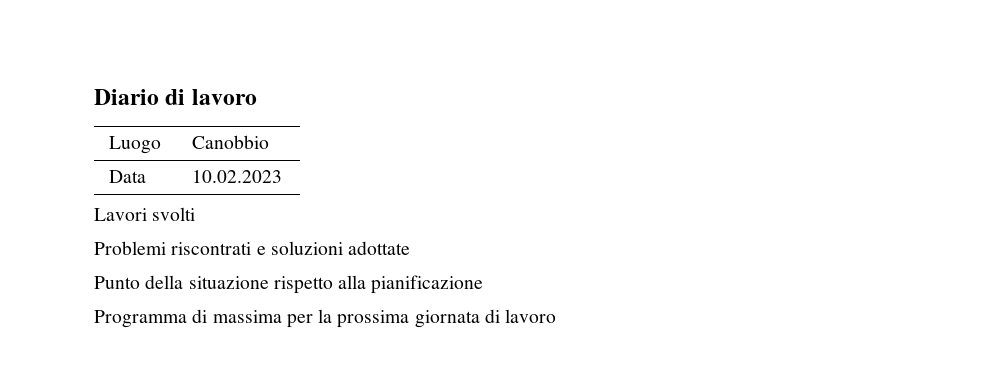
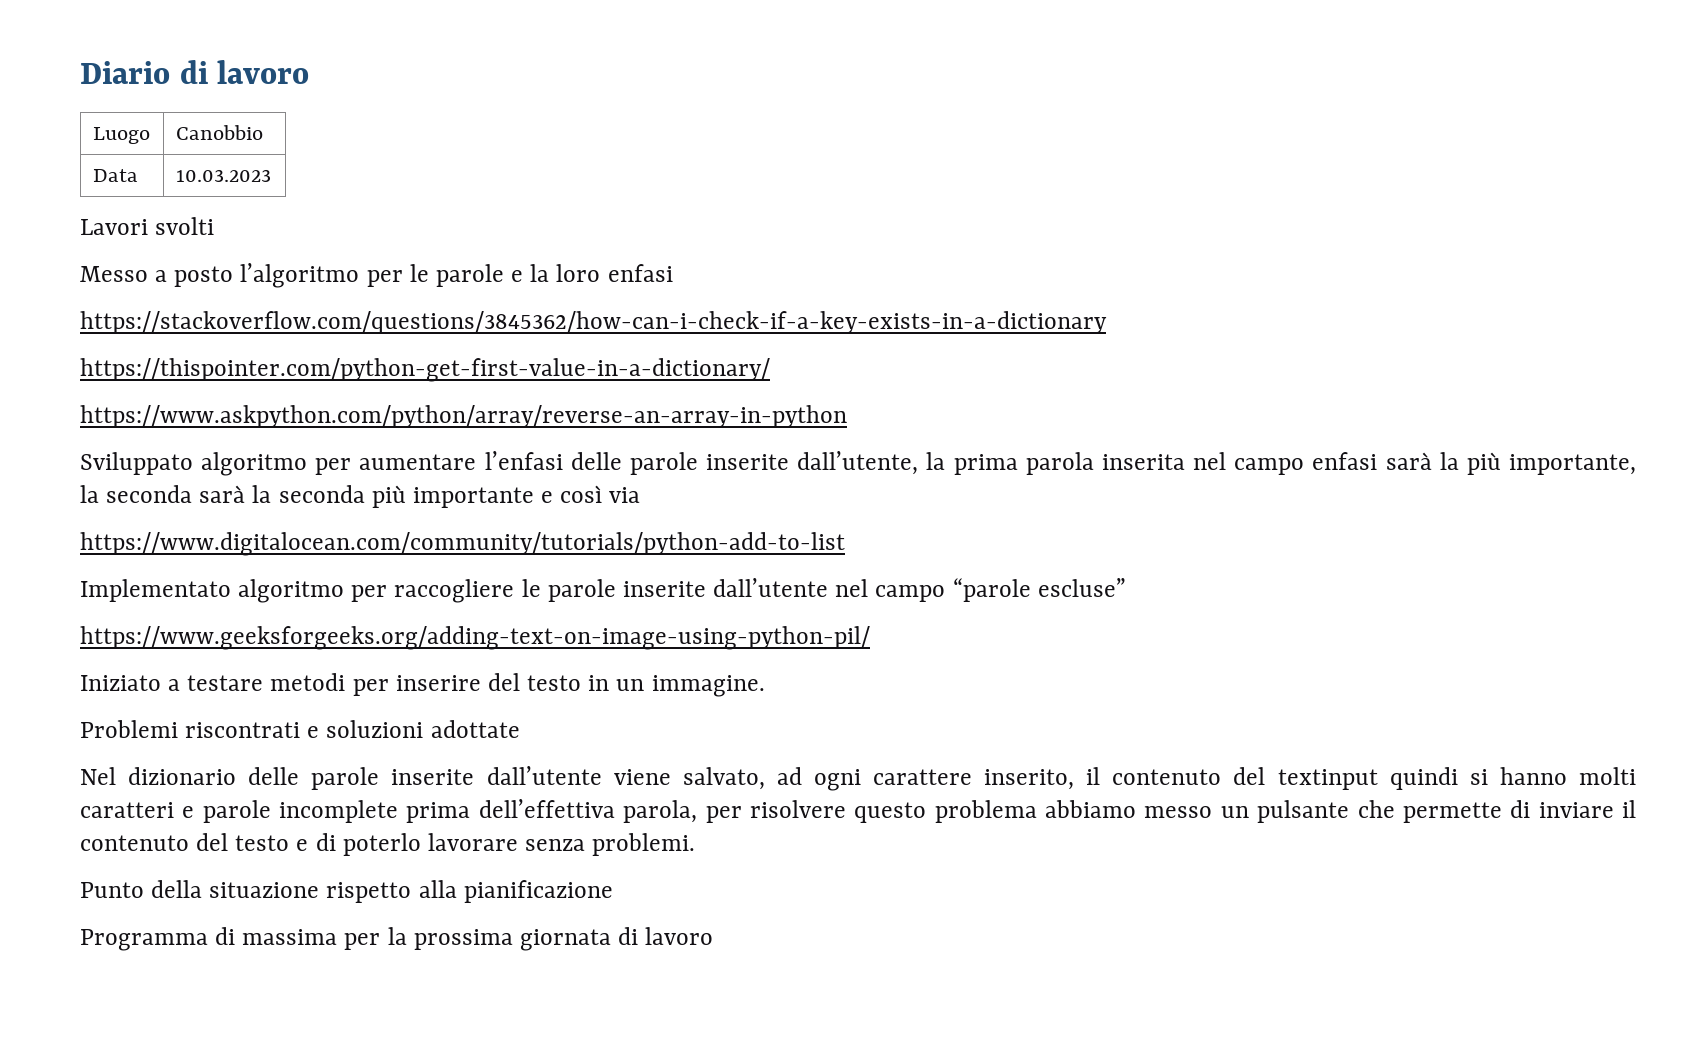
[192,170,283,183] 10.02.2023 -> [175,169,271,182] 10.03.2023
(196, 214) none -> [80,263,673,288] [80,311,1107,334] [80,358,770,382] [80,405,847,428] [80,451,1636,476] [80,485,641,508] [80,532,845,556] [80,578,1126,603] [80,626,870,650] [80,673,765,697] // Messo a posto l’algoritmo per le parole e la loro enfasi // https://stackoverflow.com/questions/3845362/how-can-i-check-if-a-key-exists-in-a-dictionary // https://thispointer.com/python-get-first-value-in-a-dictionary/ // https://www.askpython.com/python/array/reverse-an-array-in-python // Sviluppato algoritmo per aumentare l’enfasi delle parole inserite dall’utente, la prima parola inserita nel campo enfasi sarà la più importante, la seconda sarà la seconda più importante e così via // https://www.digitalocean.com/community/tutorials/python-add-to-list // Implementato algoritmo per raccogliere le parole inserite dall’utente nel campo “parole escluse” // https://www.geeksforgeeks.org/adding-text-on-image-using-python-pil/ // Iniziato a testare metodi per inserire del testo in un immagine.
(411, 248) none -> [80,766,1637,791] [80,799,1637,823] [80,833,696,856] // Nel dizionario delle parole inserite dall’utente viene salvato, ad ogni carattere inserito, il contenuto del textinput quindi si hanno molti caratteri e parole incomplete prima dell’effettiva parola, per risolvere questo problema abbiamo messo un pulsante che permette di inviare il contenuto del testo e di poterlo lavorare senza problemi.

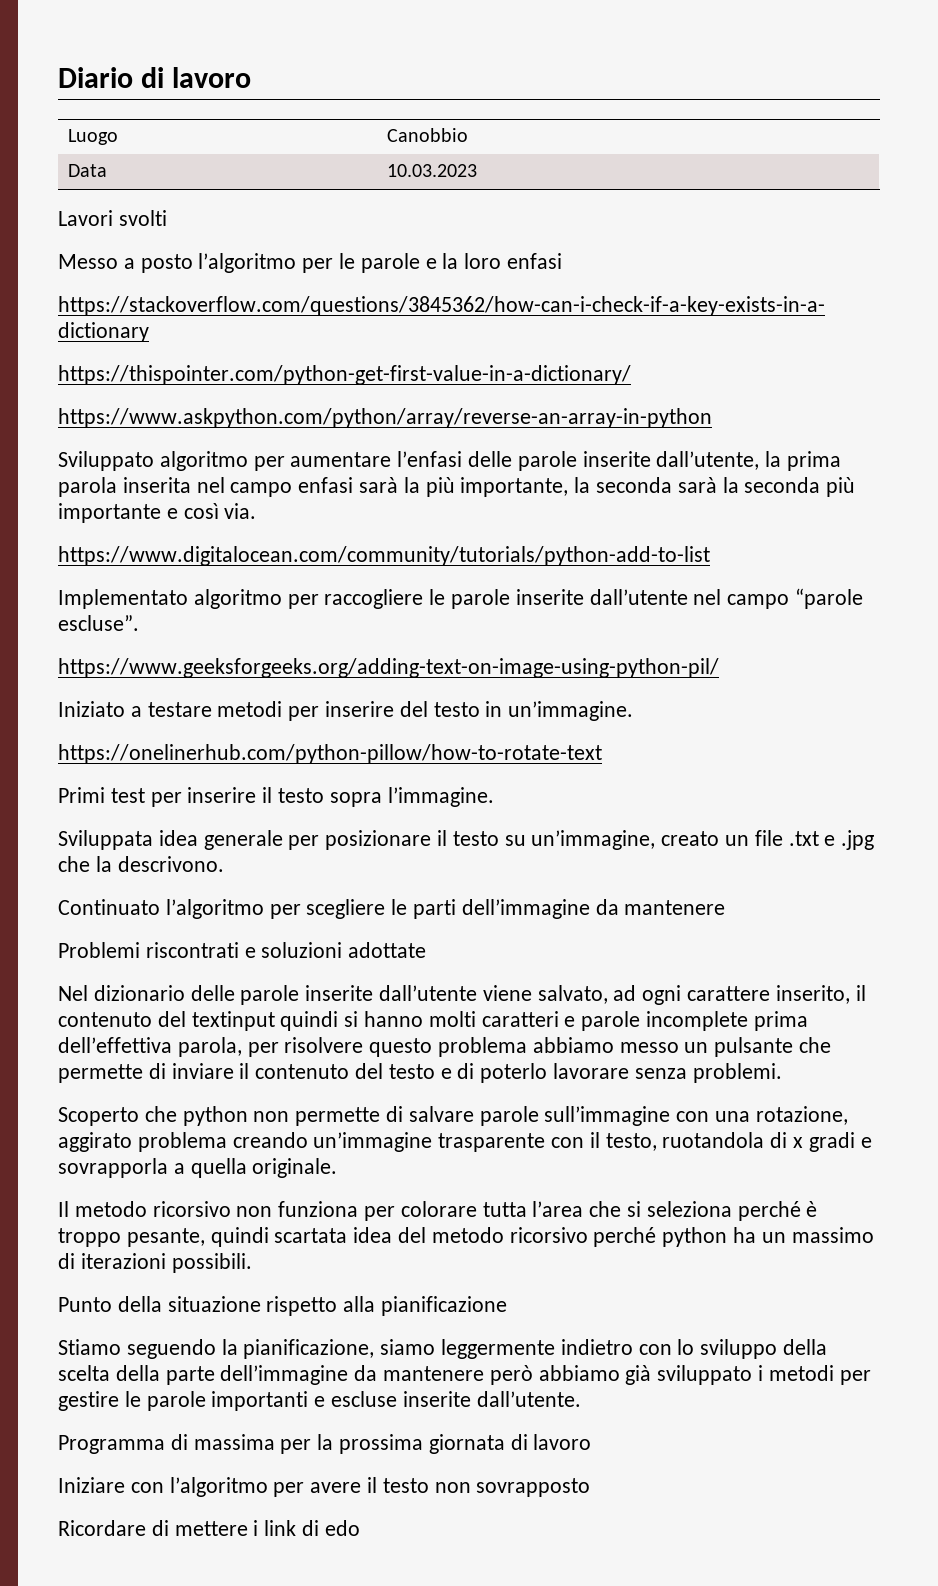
[609,487,641,503] via -> [224,503,257,519] via.
[1037,578,1126,597] escluse” -> [58,615,139,631] escluse”.
[616,675,765,697] un immagine. -> [508,701,634,721] [58,744,602,764] [58,787,494,807] [58,830,875,850] [58,856,224,872] [58,899,726,919] un’immagine. // https://onelinerhub.com/python-pillow/how-to-rotate-text // Primi test per inserire il testo sopra l’immagine. // Sviluppata idea generale per posizionare il testo su un’immagine, creato un file .txt e .jpg che la descrivono. // Continuato l’algoritmo per scegliere le parti dell’immagine da mantenere
(696, 844) none -> [58,1106,848,1126] [58,1132,872,1152] [58,1158,338,1178] [58,1201,818,1221] [58,1227,874,1247] [58,1253,252,1273] // Scoperto che python non permette di salvare parole sull’immagine con una rotazione, aggirato problema creando un’immagine trasparente con il testo, ruotandola di x gradi e sovrapporla a quella originale. // Il metodo ricorsivo non funziona per colorare tutta l’area che si seleziona perché è troppo pesante, quindi scartata idea del metodo ricorsivo perché python ha un massimo di iterazioni possibili.
(613, 891) none -> [58,1339,828,1359] [58,1365,871,1385] [58,1391,581,1411] // Stiamo seguendo la pianificazione, siamo leggermente indietro con lo sviluppo della scelta della parte dell’immagine da mantenere però abbiamo già sviluppato i metodi per gestire le parole importanti e escluse inserite dall’utente.
(714, 936) none -> [58,1477,591,1497] [58,1520,360,1536] // Iniziare con l’algoritmo per avere il testo non sovrapposto // Ricordare di mettere i link di edo

